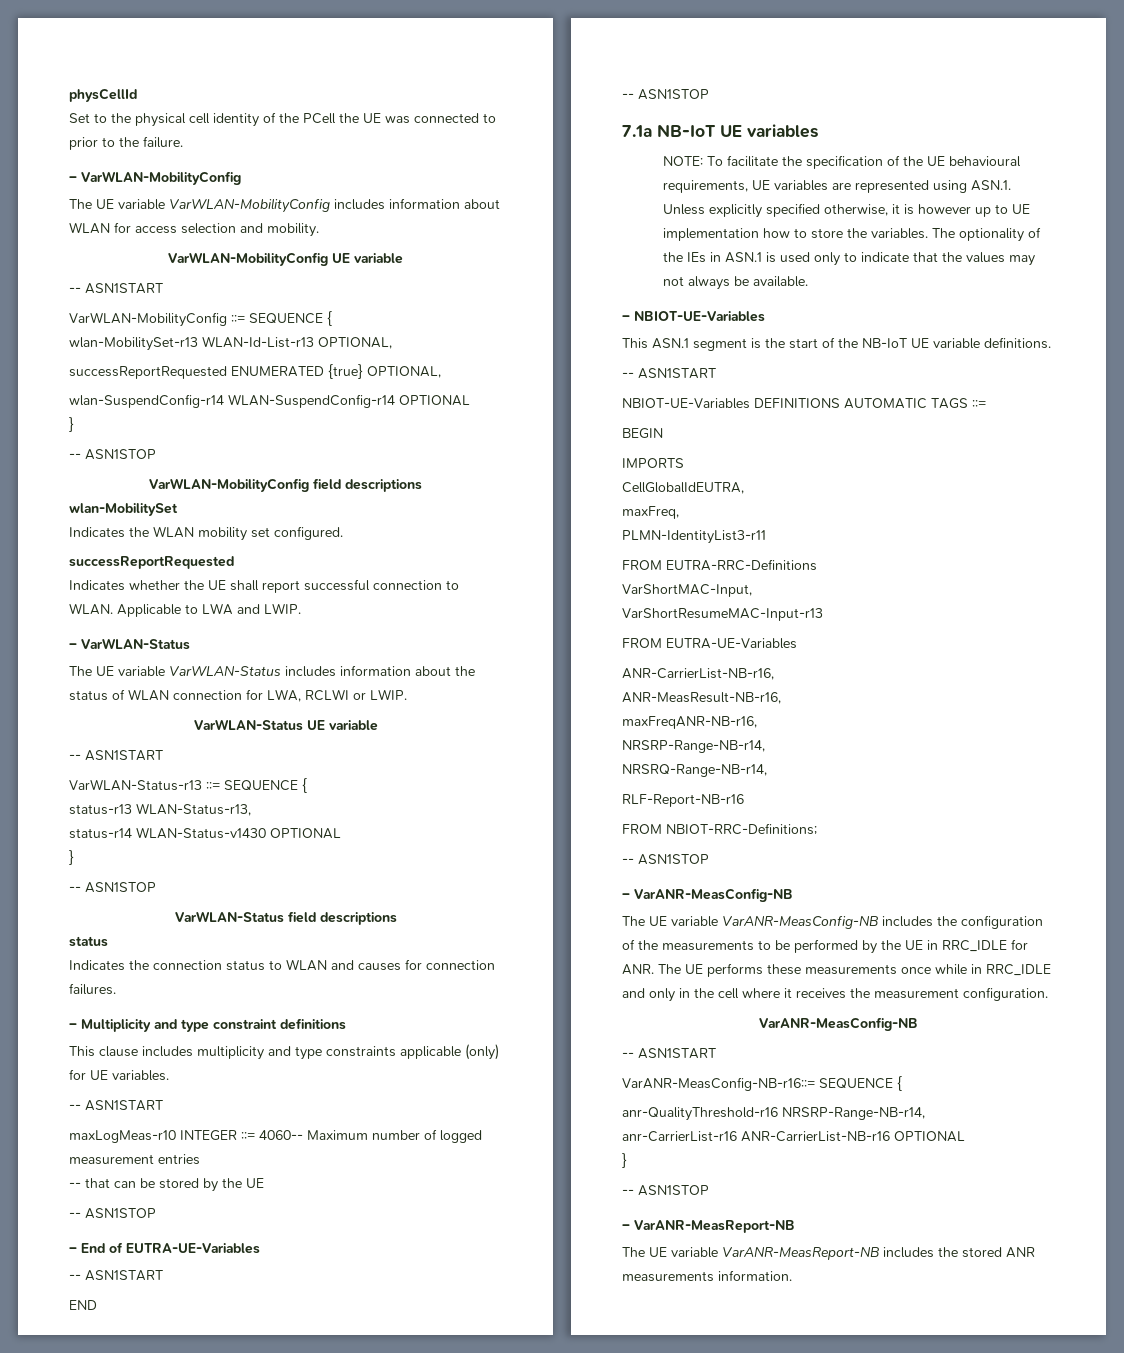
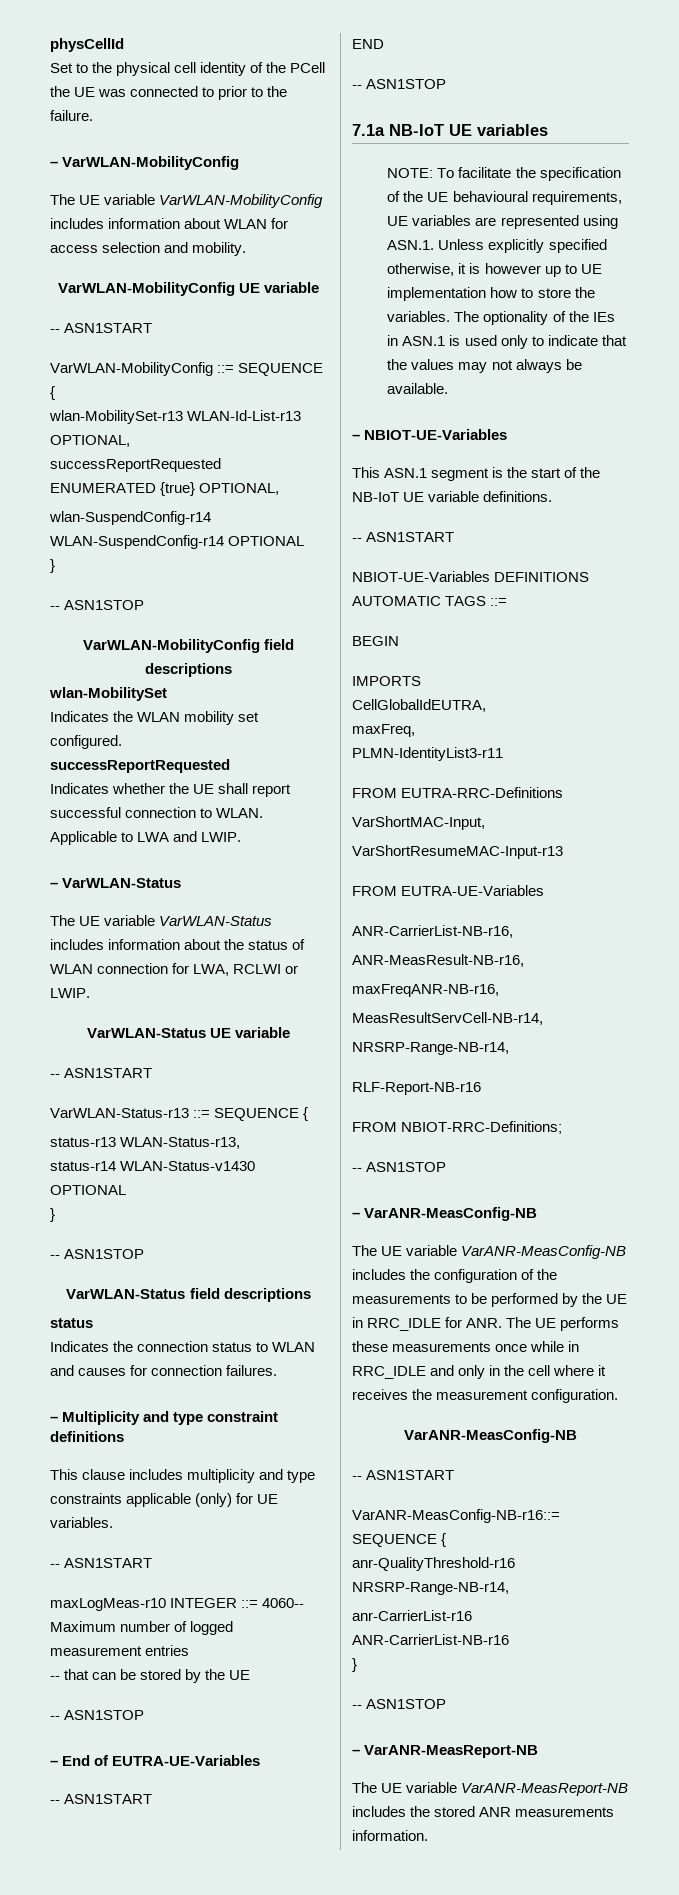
[622,740,765,753] [622,764,767,777] // NRSRP-Range-NB-r14, // NRSRQ-Range-NB-r14, -> [352,1012,543,1025] [352,1042,509,1055] // MeasResultServCell-NB-r14, // NRSRP-Range-NB-r14,
[894,1131,965,1142] OPTIONAL -> (509, 1639) none

